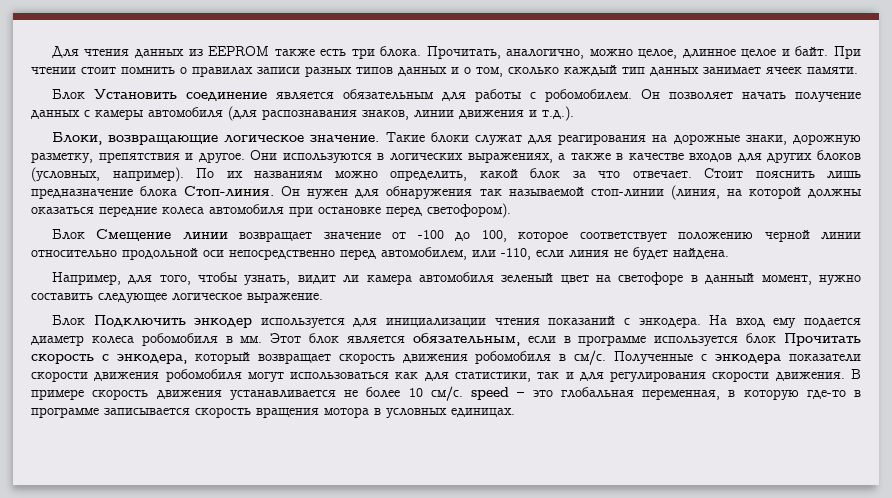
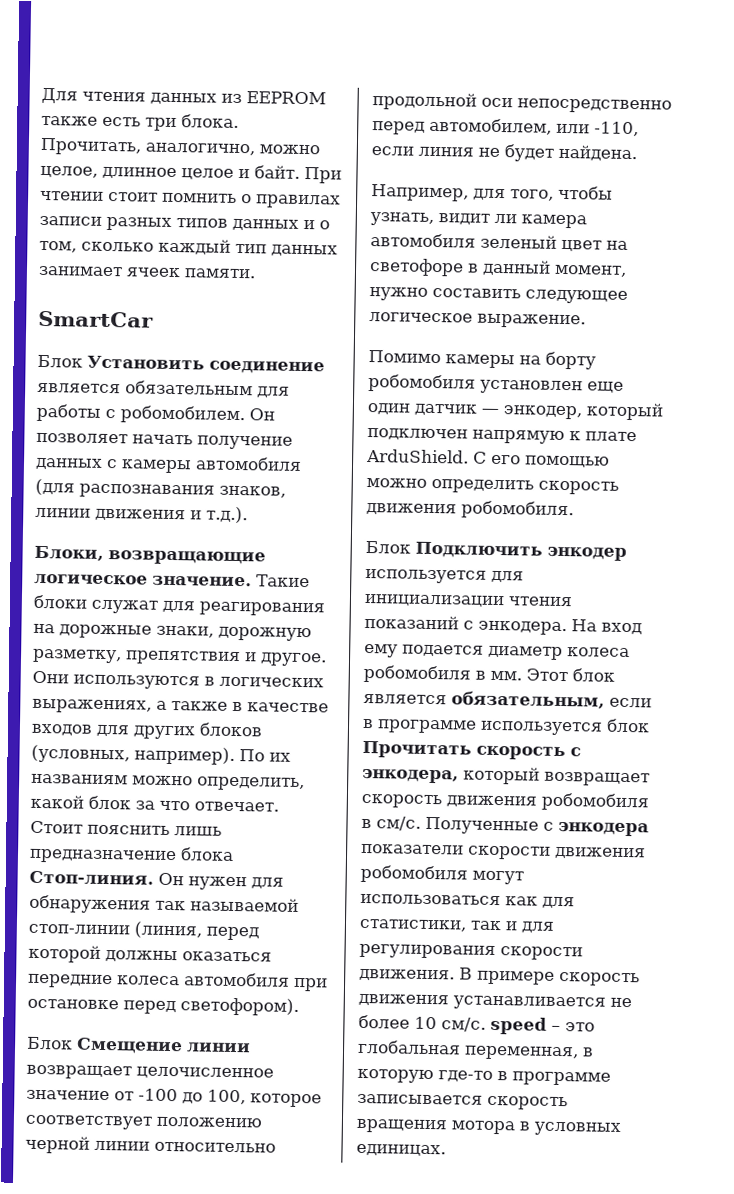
(858, 70) none -> [38,310,154,328] // SmartCar
[726,189,742,196] на -> [206,926,259,941] перед
(313, 236) none -> [136,1066,274,1080] целочисленное
(323, 297) none -> [368,349,596,370] [368,373,624,395] [367,402,664,421] [367,427,637,445] [366,448,610,468] [366,477,619,495] [366,500,574,520] // Помимо камеры на борту робомобиля установлен еще один датчик — энкодер, который подключен напрямую к плате ArduShield. С его помощью можно определить скорость движения робомобиля.

